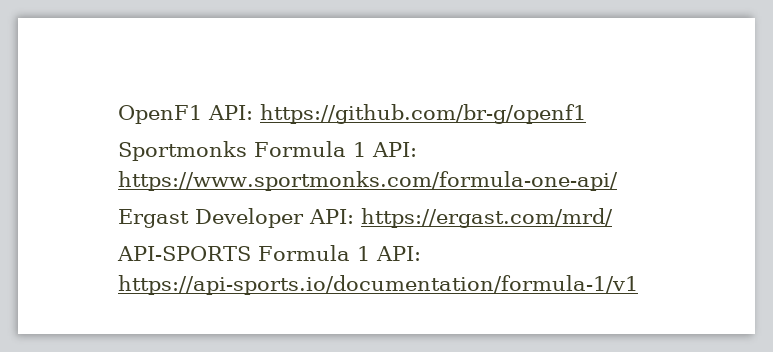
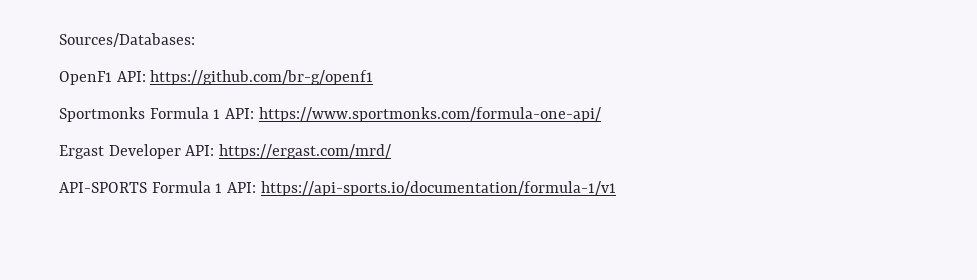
(118, 114) none -> [59,33,195,47] Sources/Databases: //

